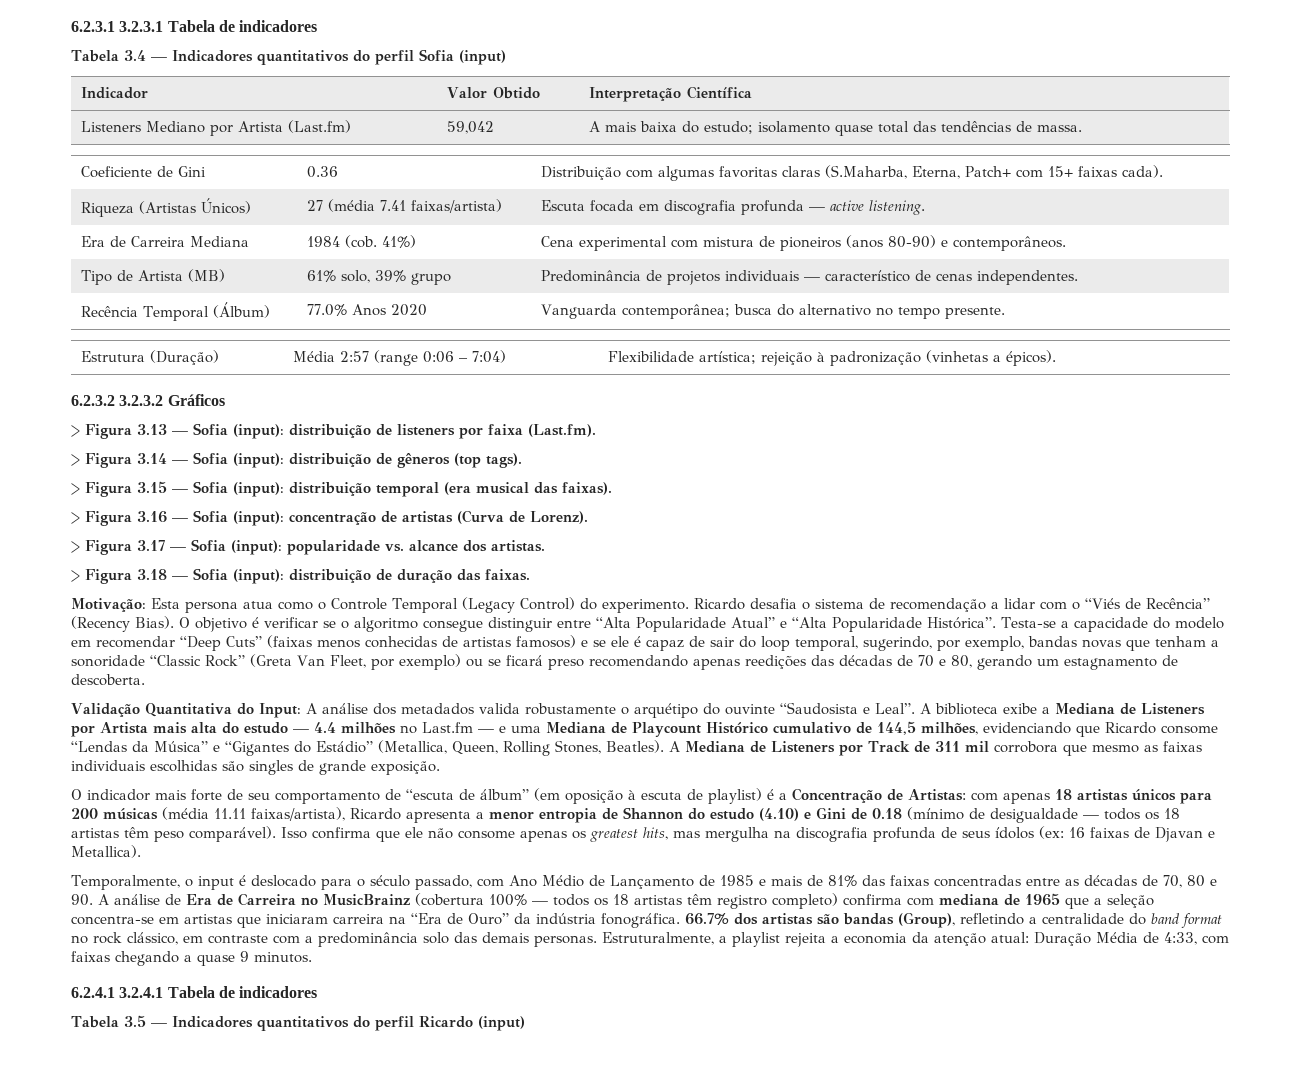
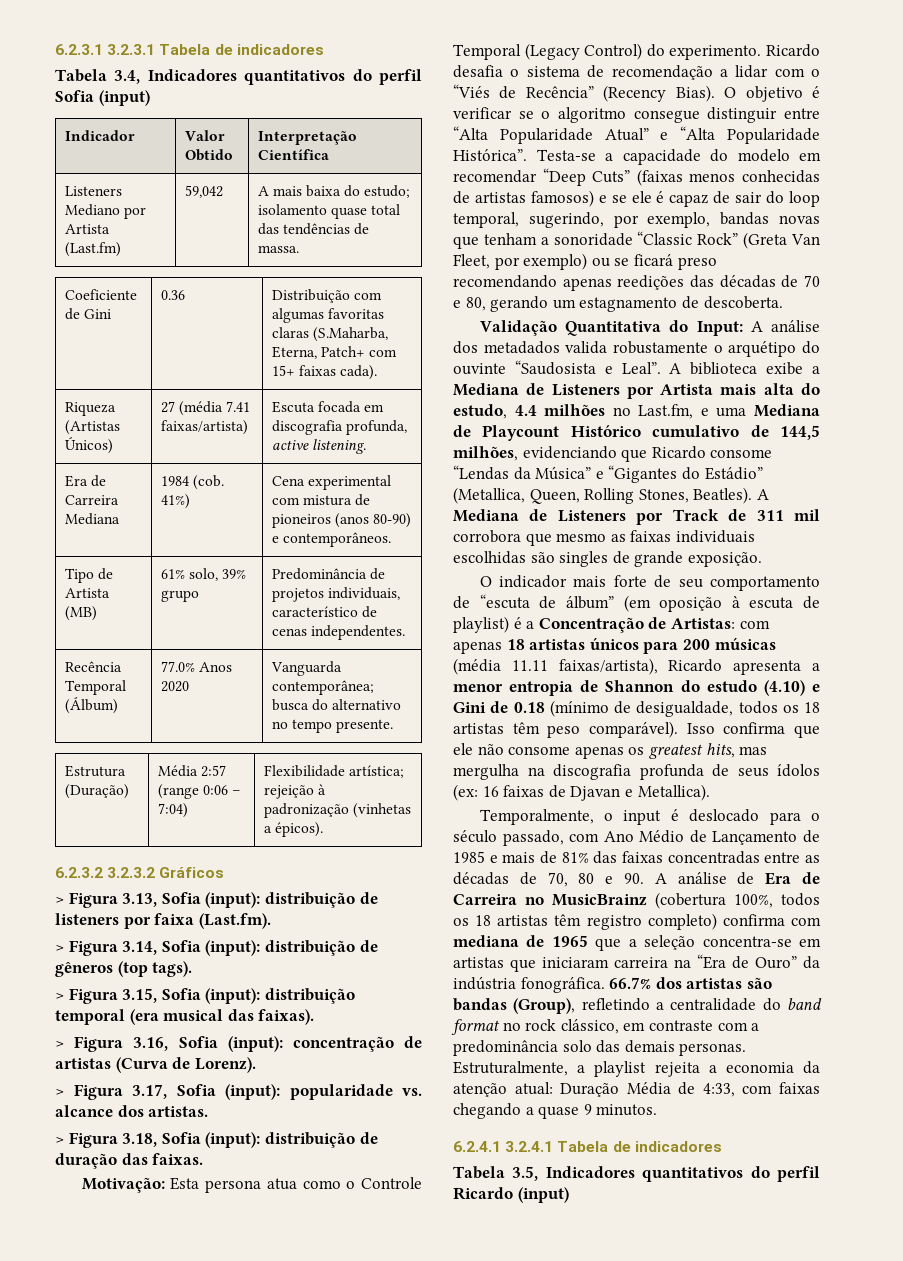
[123,50,167,61] 3.4 — -> [114,70,141,84] 3.4,
[740,200,825,215] profunda — -> [345,420,407,435] profunda,
[724,270,820,281] individuais — -> [327,587,400,600] individuais,
[137,424,188,435] 3.13 — -> [122,893,158,907] 3.13,
[137,453,188,464] 3.14 — -> [122,941,158,955] 3.14,
[137,481,188,493] 3.15 — -> [122,988,158,1003] 3.15,
[137,511,188,523] 3.16 — -> [133,1037,169,1051] 3.16,
[137,540,186,551] 3.17 — -> [132,1084,167,1099] 3.17,
[137,569,188,580] 3.18 — -> [122,1133,158,1147] 3.18,
[244,722,309,734] estudo — -> [453,404,507,419] estudo,
[422,722,494,733] Last.fm — -> [638,404,694,419] Last.fm,
[990,808,1099,823] desigualdade — -> [636,701,734,717] desigualdade,
[489,894,548,906] 100% — -> [734,894,773,908] 100%,
[123,1015,167,1027] 3.5 — -> [512,1166,539,1181] 3.5,

